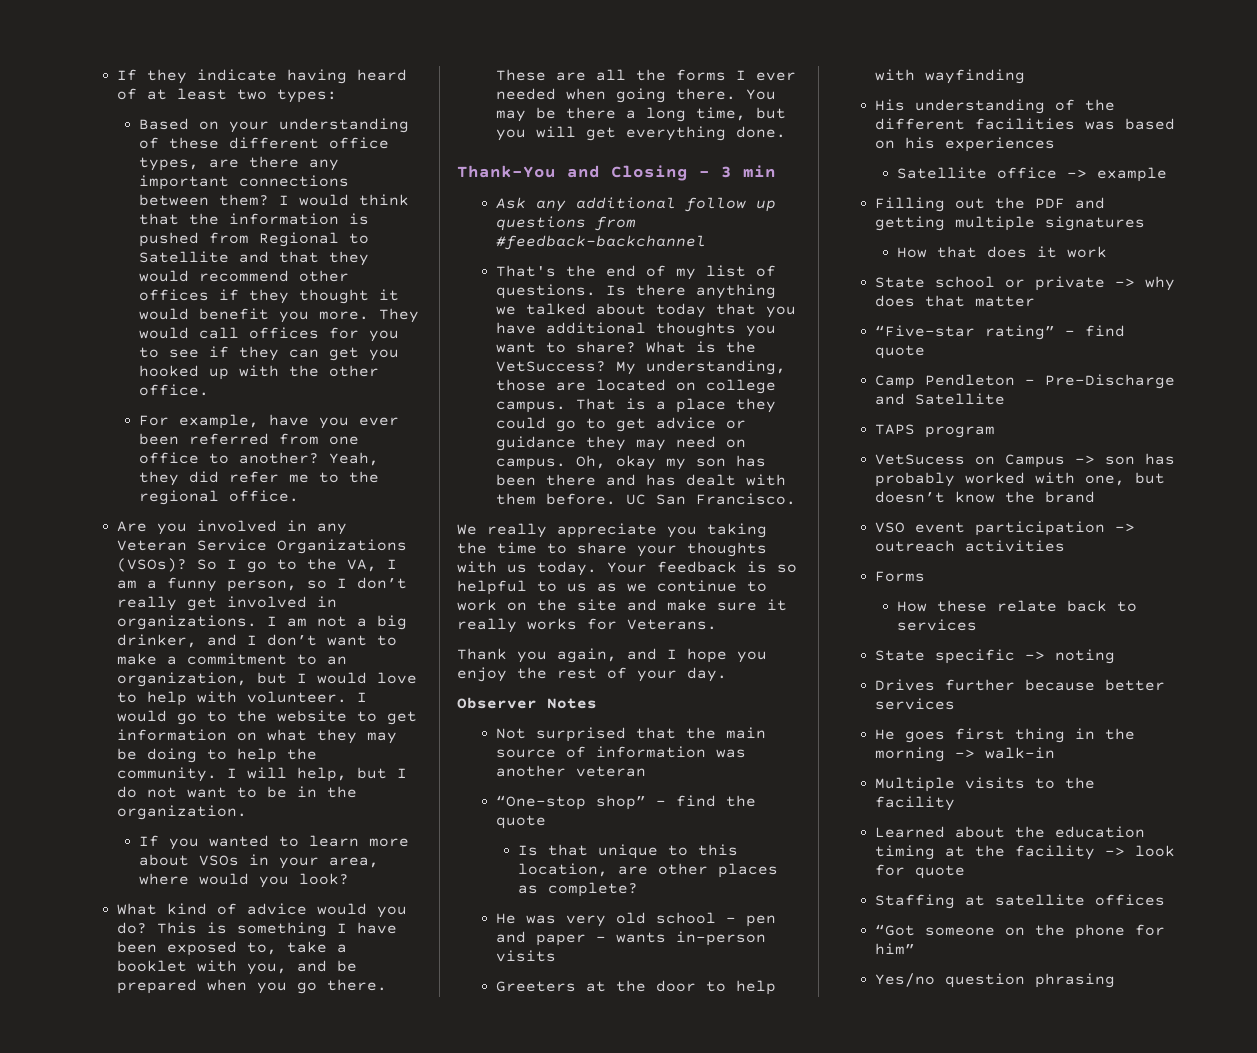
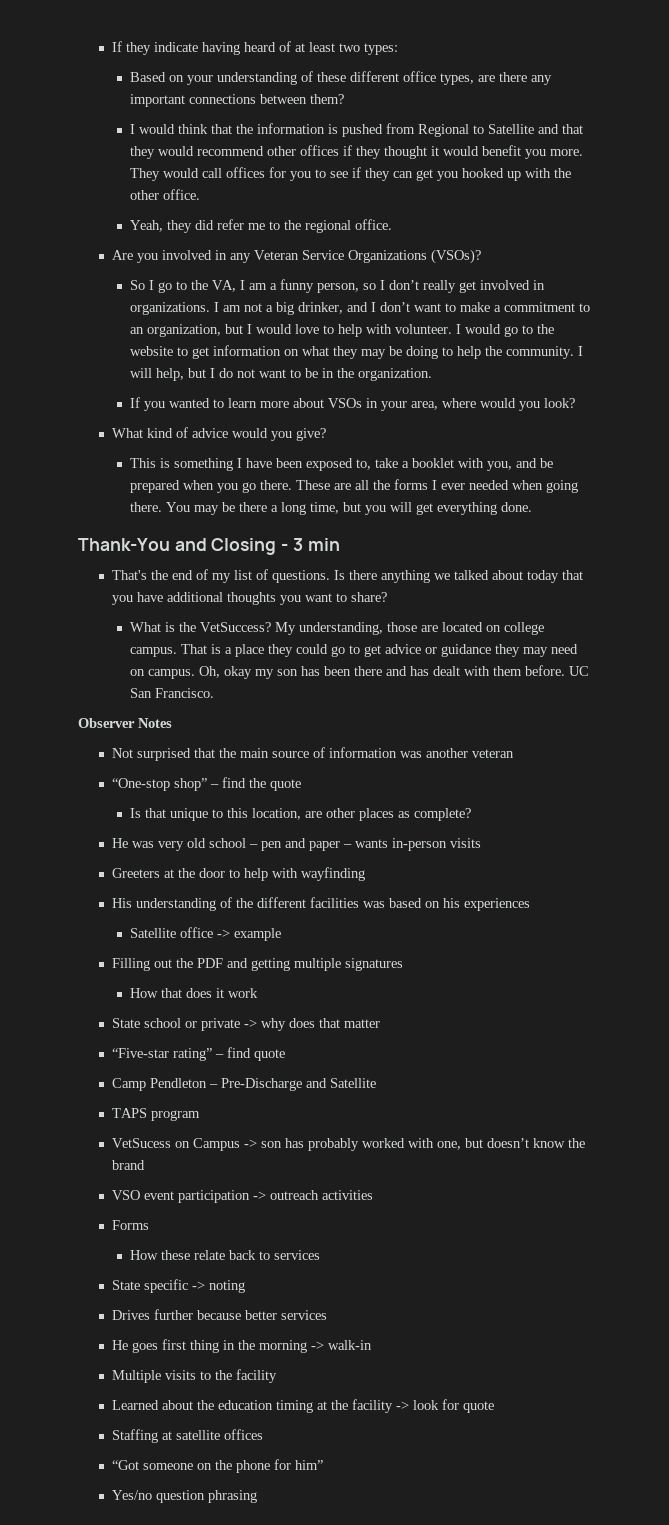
(270, 200) none -> (344, 99) //
[139,414,400,429] [139,433,360,445] [139,452,320,464] For example, have you ever been referred from one office to another? -> (200, 194) none
(188, 565) none -> (481, 256) //
[117,922,148,934] do? -> [295,428,326,441] give? //
[496,197,777,212] [496,216,637,231] [496,235,707,250] // Ask any additional follow up questions from #feedback-backchannel -> (340, 544) none
(637, 347) none -> (387, 597) //
[457,523,767,538] [457,542,767,557] [457,561,797,576] [457,580,767,595] [457,599,787,611] [457,618,717,633] [457,648,767,663] [457,667,727,682] // We really appreciate you taking the time to share your thoughts with us today. Your feedback is so helpful to us as we continue to work on the site and make sure it really works for Veterans. // Thank you again, and I hope you enjoy the rest of your day. -> (214, 693) none

